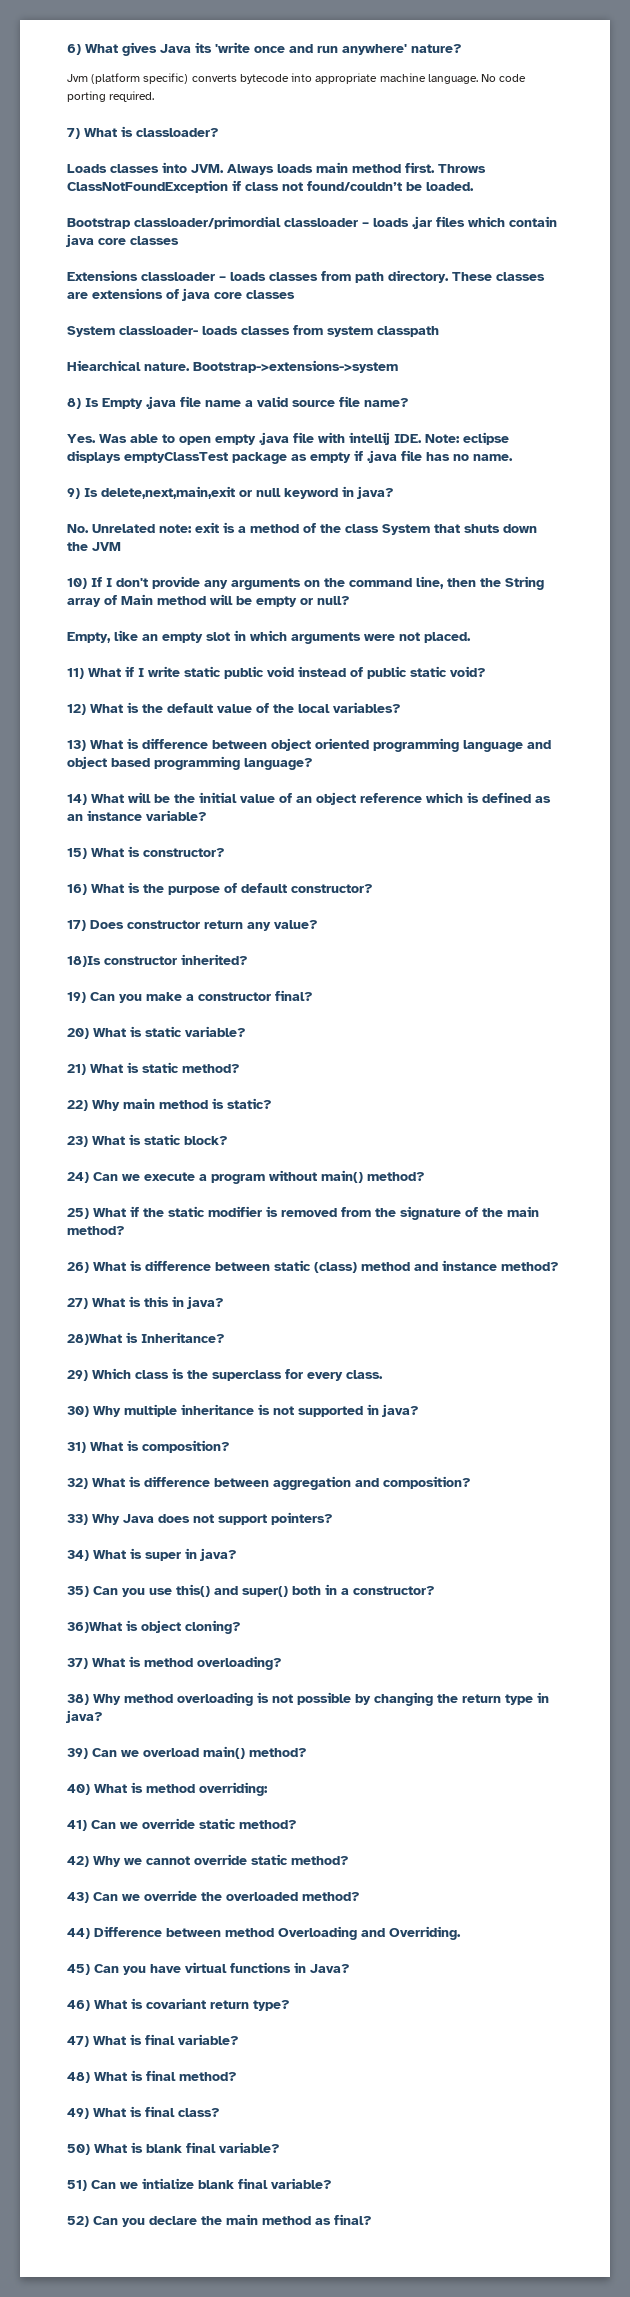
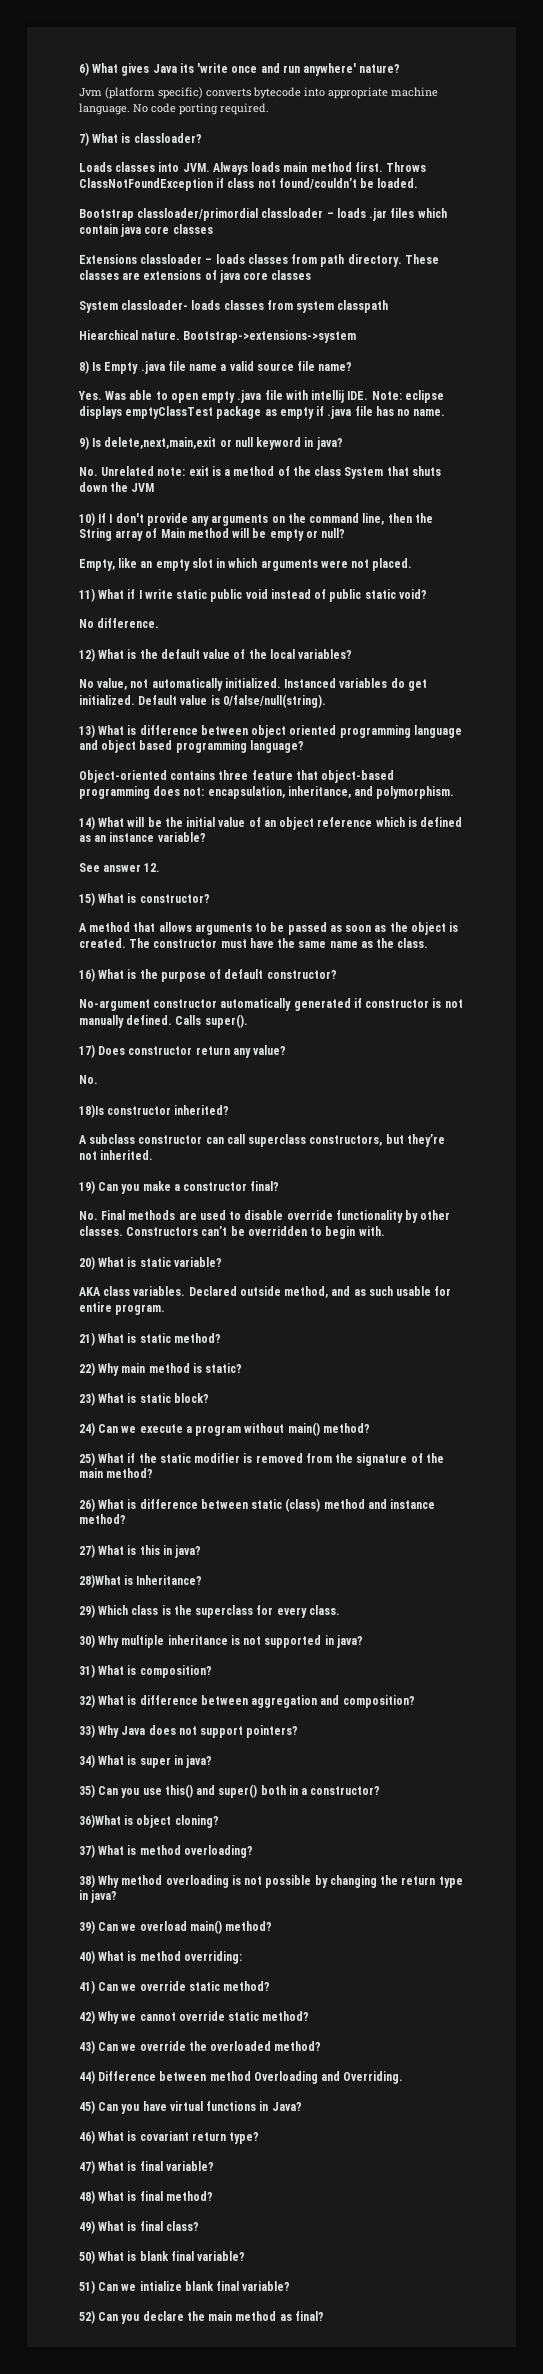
(486, 671) none -> [79,618,160,628] // No difference.
(401, 707) none -> [79,678,427,691] [79,694,326,708] // No value, not automatically initialized. Instanced variables do get initialized. Default value is 0/false/null(string).
(313, 764) none -> [79,770,395,783] [79,786,455,799] // Object-oriented contains three feature that object-based programming does not: encapsulation, inheritance, and polymorphism.
(207, 815) none -> [79,863,161,872] // See answer 12.
(225, 852) none -> [79,922,459,935] [79,938,429,948] // A method that allows arguments to be passed as soon as the object is created. The constructor must have the same name as the class.
(373, 888) none -> [79,998,463,1011] [79,1014,248,1028] // No-argument constructor automatically generated if constructor is not manually defined. Calls super().
(318, 924) none -> [79,1075,98,1084] // No.
(248, 959) none -> [79,1134,445,1147] [79,1150,154,1160] // A subclass constructor can call superclass constructors, but they’re not inherited.
(313, 995) none -> [79,1210,451,1223] [79,1226,385,1239] // No. Final methods are used to disable override functionality by other classes. Constructors can’t be overridden to begin with.
(246, 1031) none -> [79,1286,452,1298] [79,1302,166,1315] // AKA class variables. Declared outside method, and as such usable for entire program.

